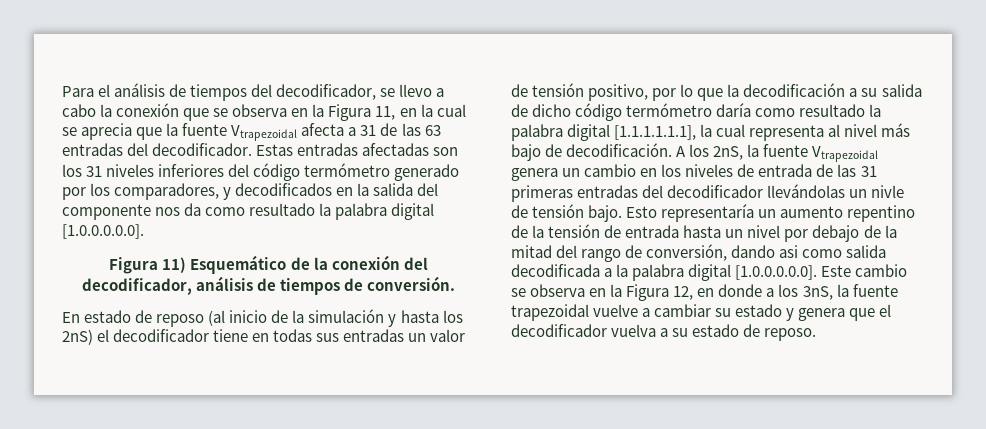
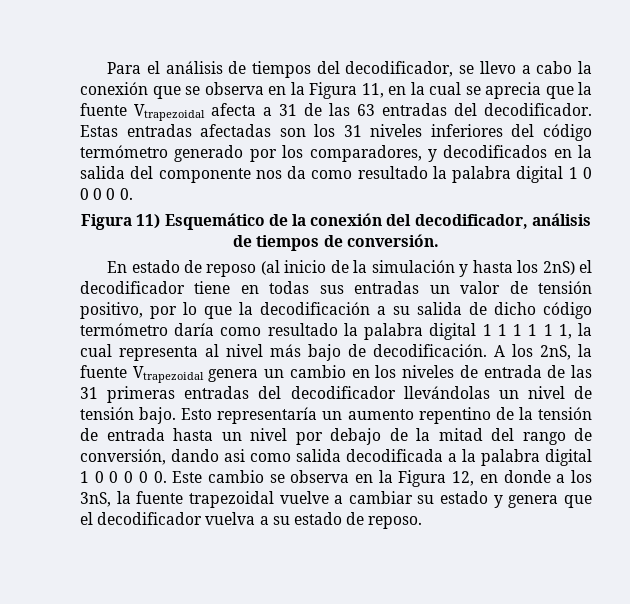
[62,224,144,239] [1.0.0.0.0.0]. -> [568,167,592,179] [80,188,133,200] 1 0 0 0 0 0.
[614,125,697,140] [1.1.1.1.1.1], -> [482,324,572,339] 1 1 1 1 1 1,
[871,185,905,198] nivle -> [527,386,565,399] nivel
[735,265,818,280] [1.0.0.0.0.0]. -> [80,471,167,483] 1 0 0 0 0 0.

